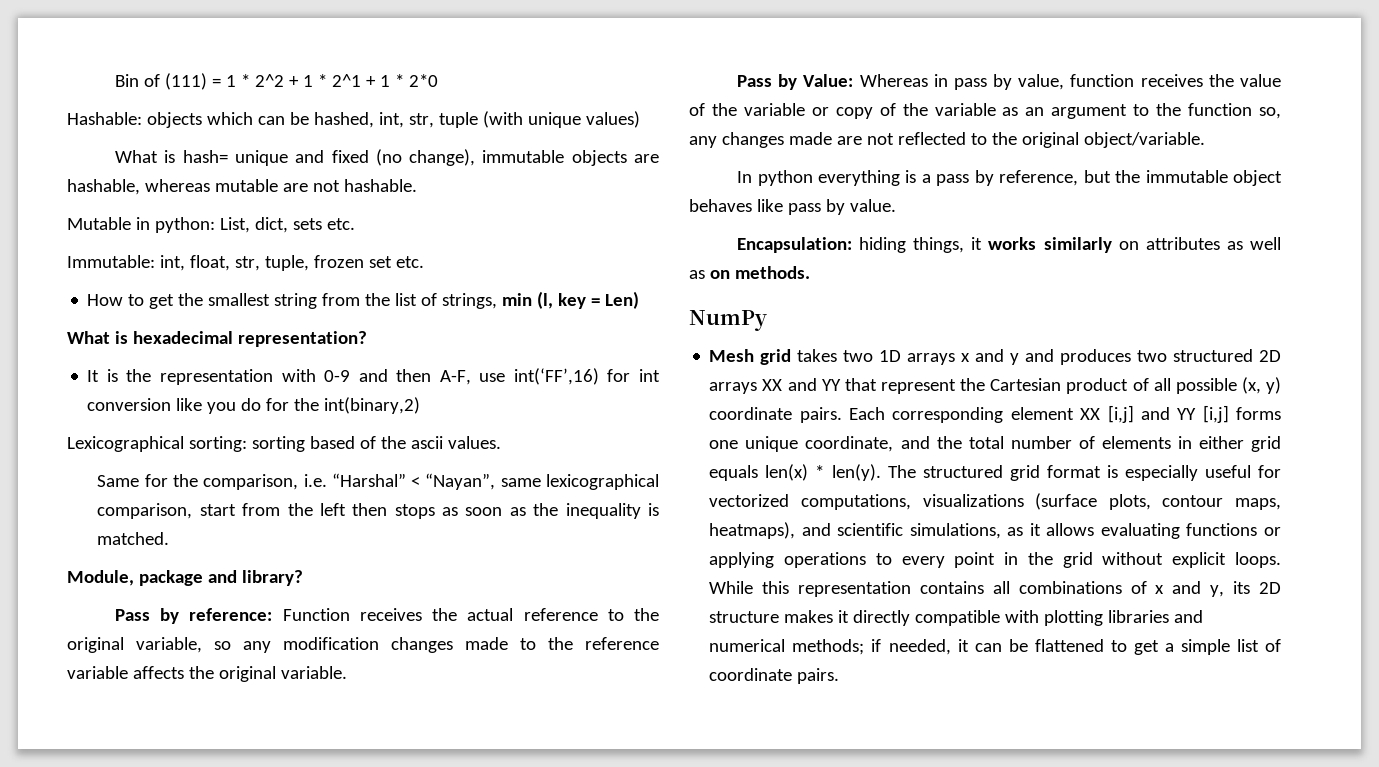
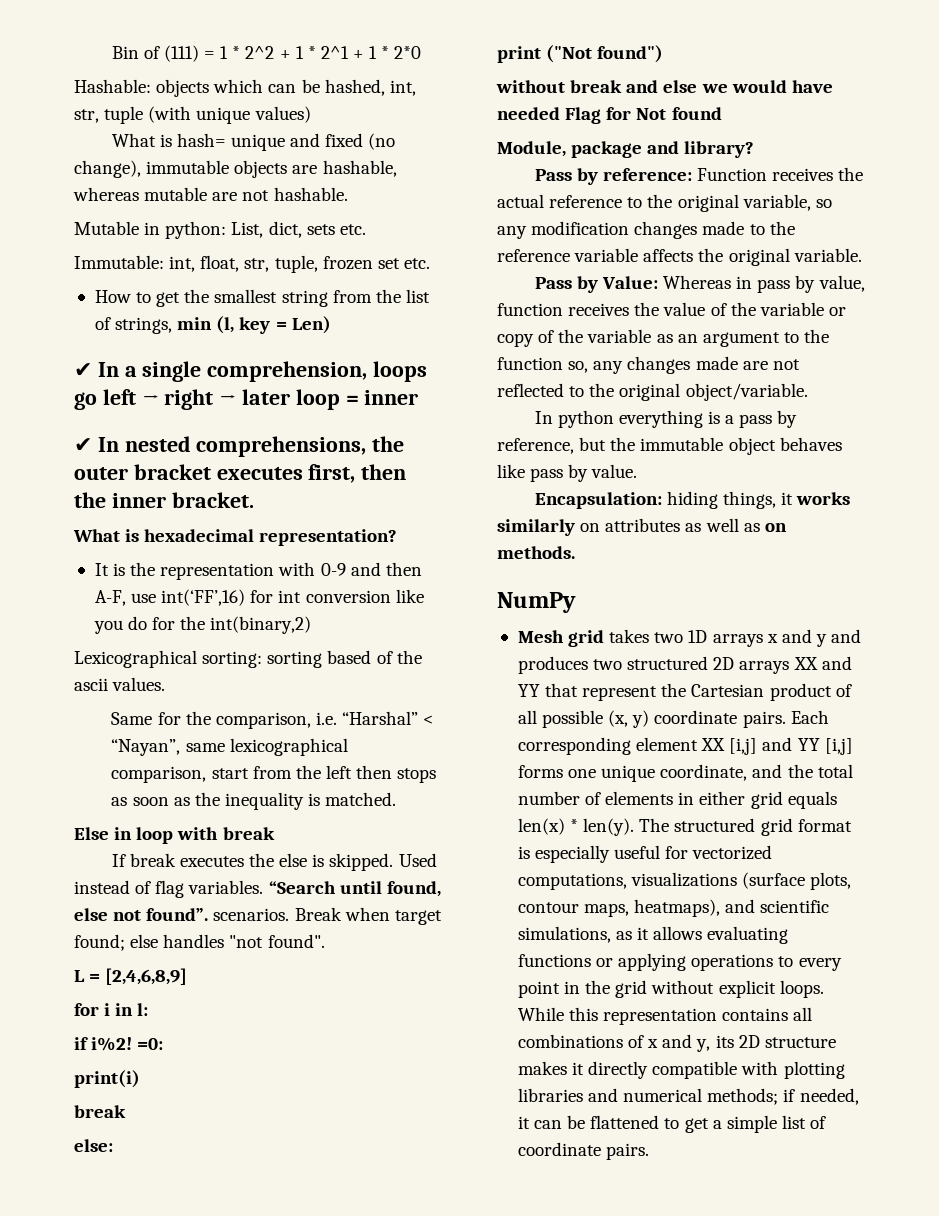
(640, 300) none -> [74,361,428,382] [74,389,419,410] [74,436,405,457] [74,464,407,483] [74,492,254,508] // ✔ In a single comprehension, loops go left → right → later loop = inner // ✔ In nested comprehensions, the outer bracket executes first, then the inner bracket.
(170, 538) none -> [74,827,275,844] [111,853,437,871] [74,880,441,898] [74,907,442,925] [74,934,325,951] [74,968,188,985] [74,1003,149,1016] [74,1037,164,1051] [74,1070,140,1088] [74,1105,126,1118] [74,1139,113,1152] [497,45,664,63] [496,80,833,93] [497,107,722,124] // Else in loop with break // If break executes the else is skipped. Used instead of flag variables. “Search until found, else not found”. scenarios. Break when target found; else handles "not found". // L = [2,4,6,8,9] // for i in l: // if i%2! =0: // print(i) // break // else: // print ("Not found") // without break and else we would have needed Flag for Not found

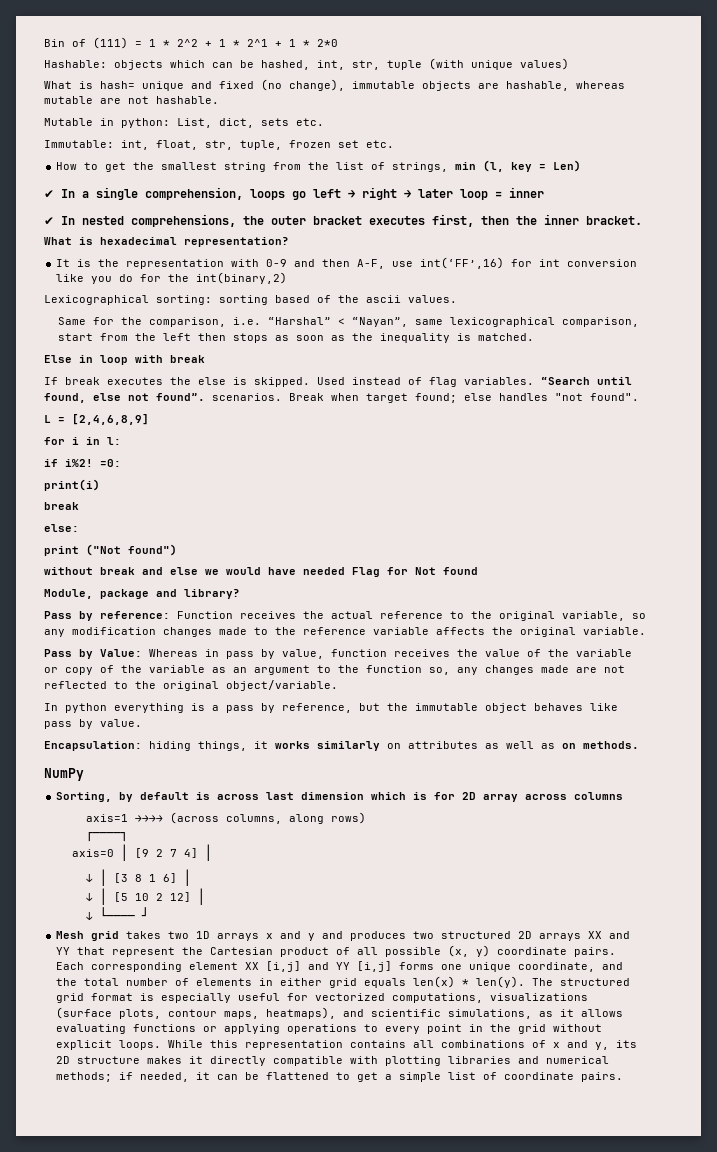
(576, 602) none -> [56,792,624,802] [86,812,367,824] [86,832,129,842] [72,844,213,861] [86,869,192,886] [86,888,206,905] [86,907,150,921] // Sorting, by default is across last dimension which is for 2D array across columns // axis=1 →→→→ (across columns, along rows) // ┌────┐ // axis=0 │ [9 2 7 4] │ // ↓ │ [3 8 1 6] │ // ↓ │ [5 10 2 12] │ // ↓ └──── ┘

